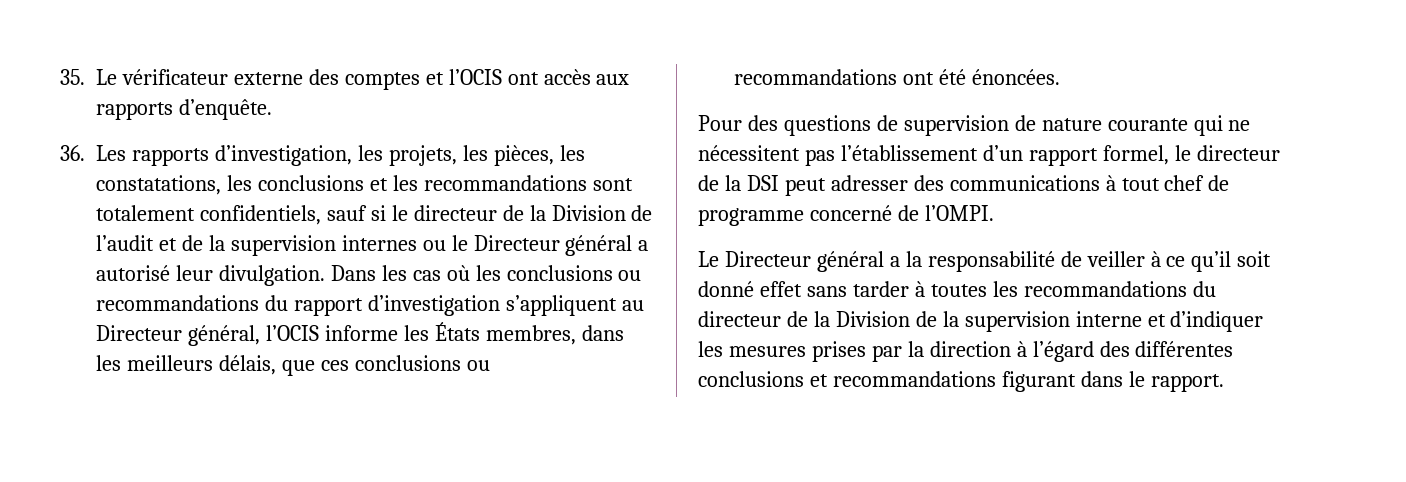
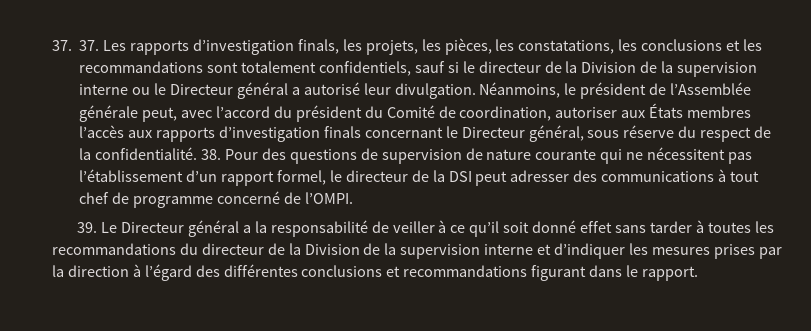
[60,69,630,90] [96,99,272,120] [60,145,352,166] 35. Le vérificateur externe des comptes et l’OCIS ont accès aux rapports d’enquête. // 36. Les rapports d’investigation, -> [52,39,339,55] 37. 37. Les rapports d’investigation finals,
[96,235,417,256] l’audit et de la supervision internes -> [661,61,758,77] [79,84,129,95] la supervision interne
[330,265,642,281] [96,295,644,316] [96,322,624,346] [96,355,490,376] [734,69,1060,85] Dans les cas où les conclusions ou recommandations du rapport d’investigation s’appliquent au Directeur général, l’OCIS informe les États membres, dans les meilleurs délais, que ces conclusions ou recommandations ont été énoncées. // -> [479,82,752,99] [79,103,752,122] [79,125,772,142] [79,147,222,160] Néanmoins, le président de l’Assemblée générale peut, avec l’accord du président du Comité de coordination, autoriser aux États membres l’accès aux rapports d’investigation finals concernant le Directeur général, sous réserve du respect de la confidentialité. 38.
(994, 213) none -> [77,222,98,233] 39.

